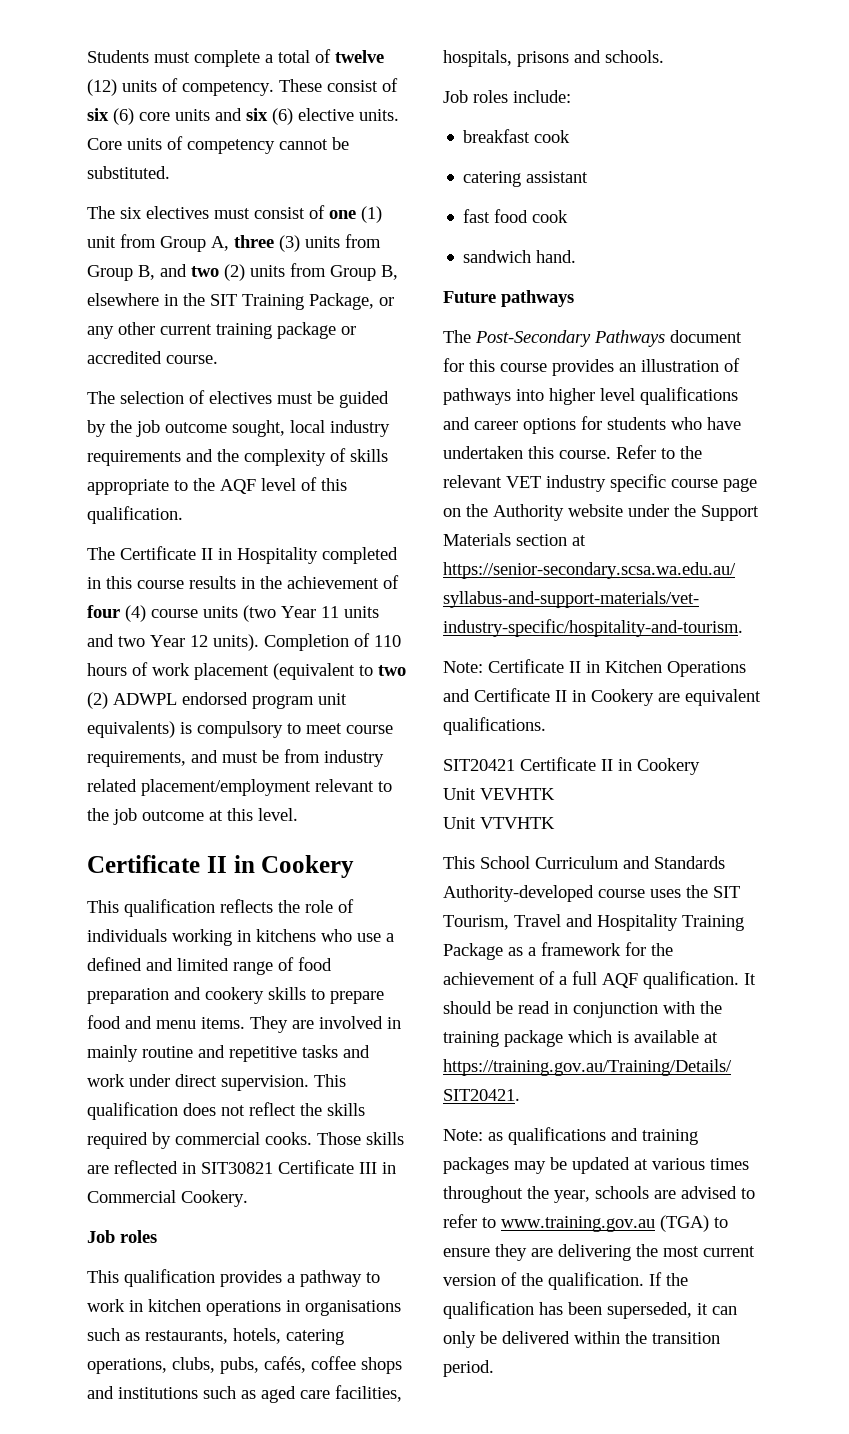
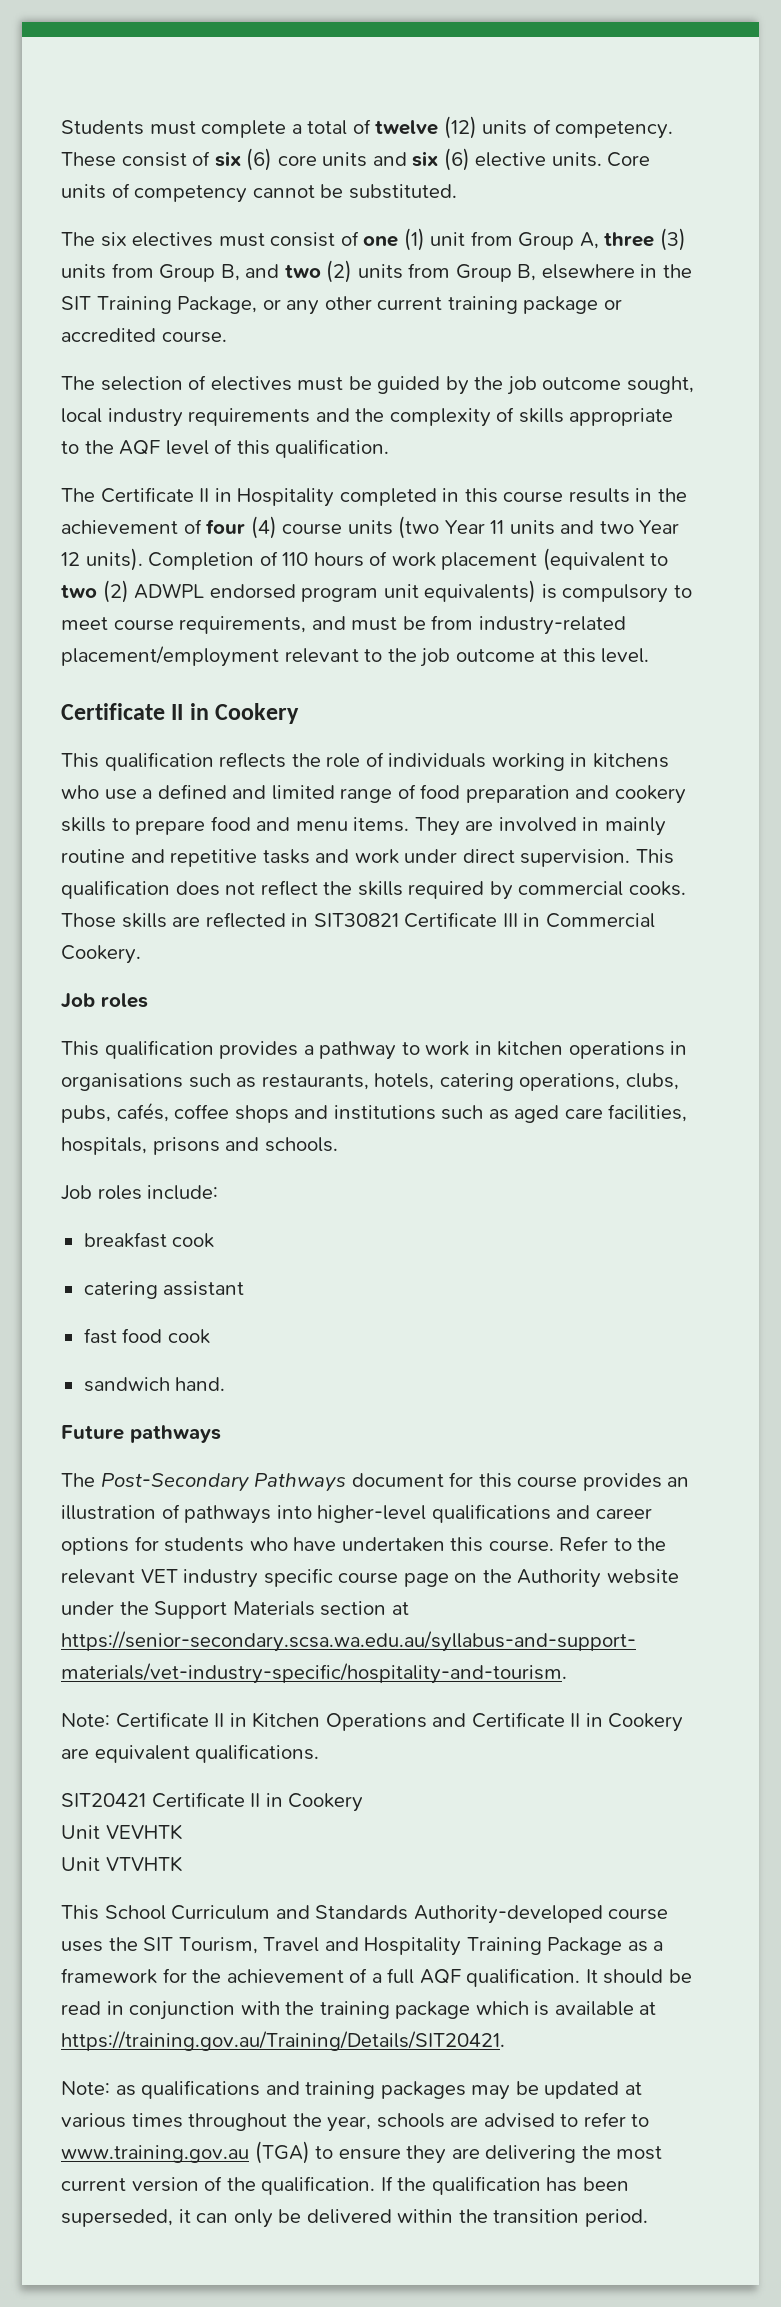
[324,750,384,767] [87,779,137,792] industry related -> [478,616,626,635] industry-related
[549,388,635,405] higher level -> [317,1505,427,1523] higher-level

